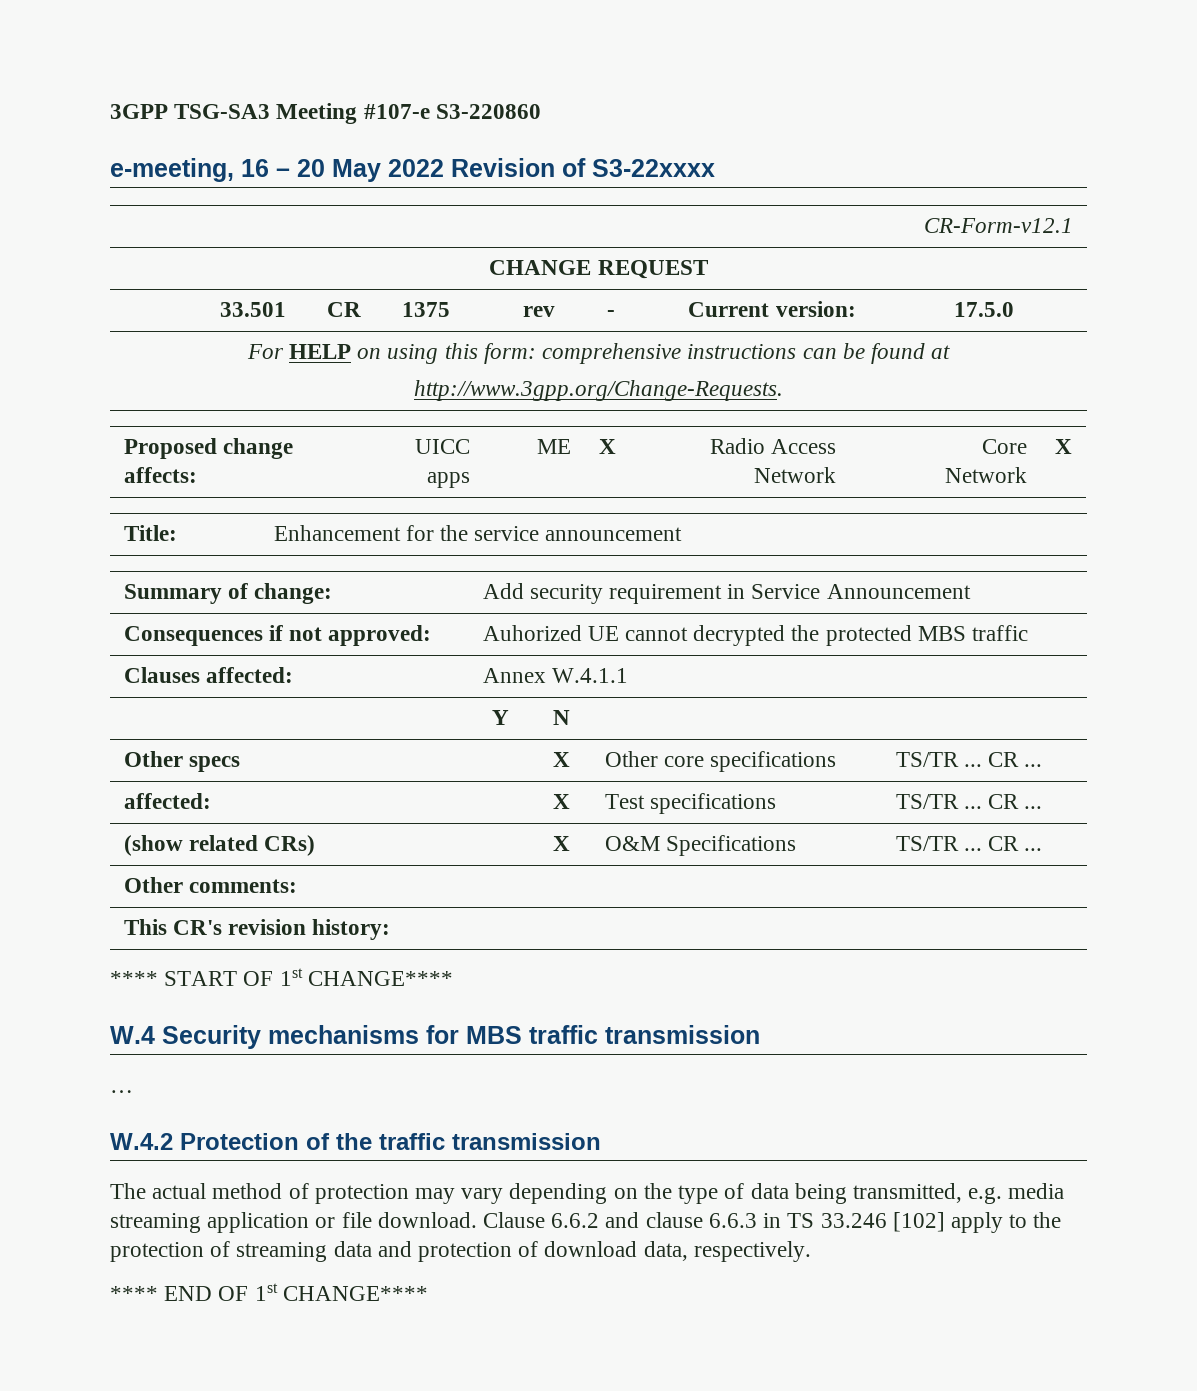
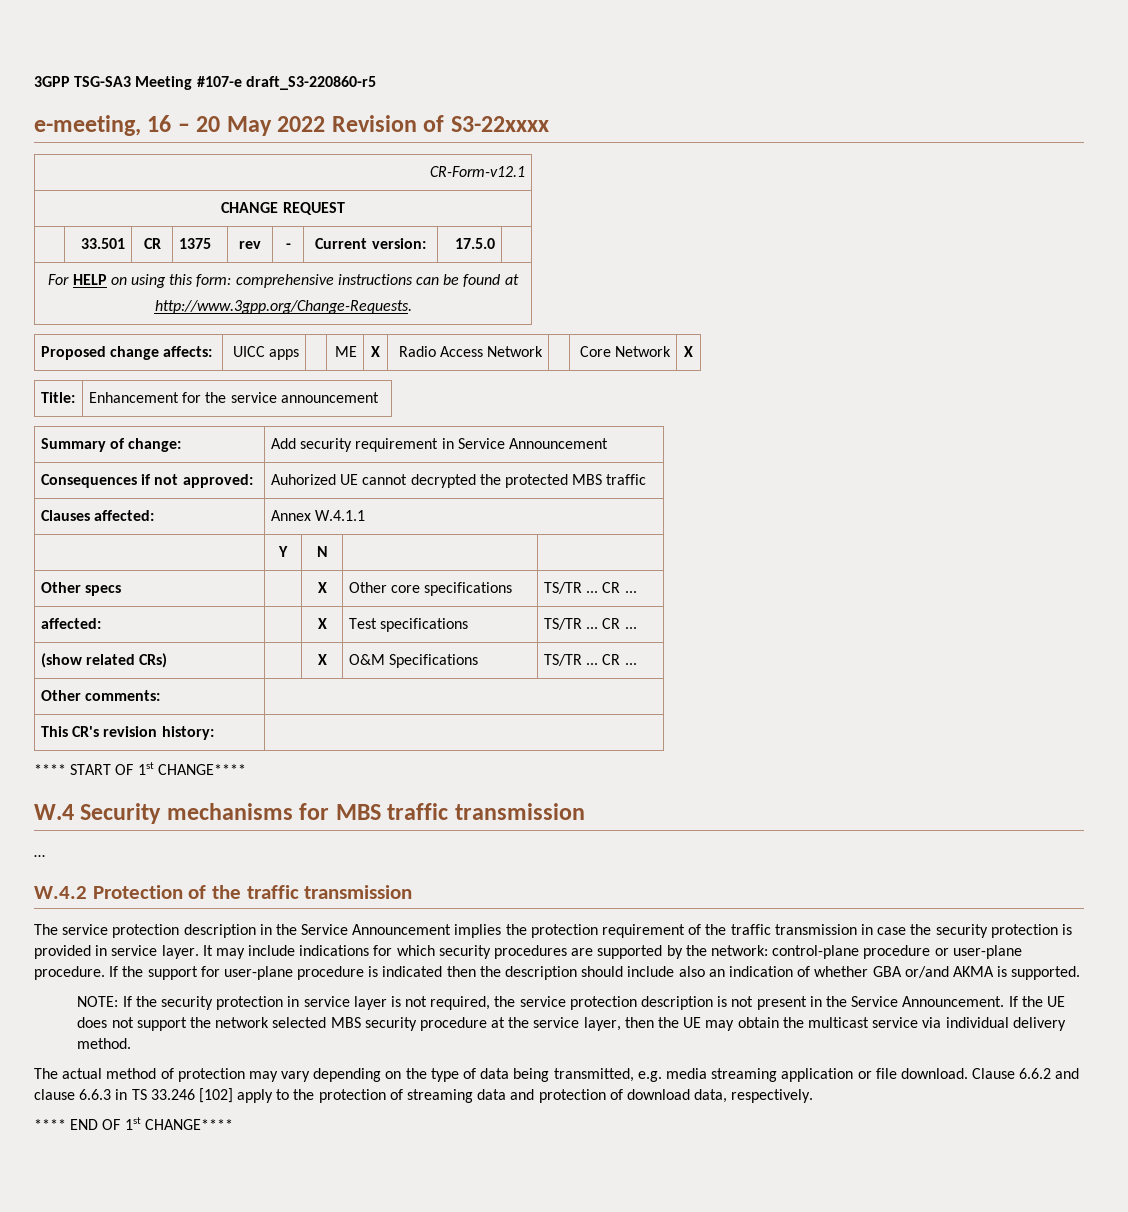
[435,104,541,119] S3-220860 -> [245,76,376,90] draft_S3-220860-r5
(601, 1141) none -> [34,924,1072,938] [34,945,1022,959] [34,966,1081,980] [77,996,1065,1010] [77,1017,1066,1031] [77,1038,132,1049] // The service protection description in the Service Announcement implies the protection requirement of the traffic transmission in case the security protection is provided in service layer. It may include indications for which security procedures are supported by the network: control-plane procedure or user-plane procedure. If the support for user-plane procedure is indicated then the description should include also an indication of whether GBA or/and AKMA is supported. // NOTE: If the security protection in service layer is not required, the service protection description is not present in the Service Announcement. If the UE does not support the network selected MBS security procedure at the service layer, then the UE may obtain the multicast service via individual delivery method.

